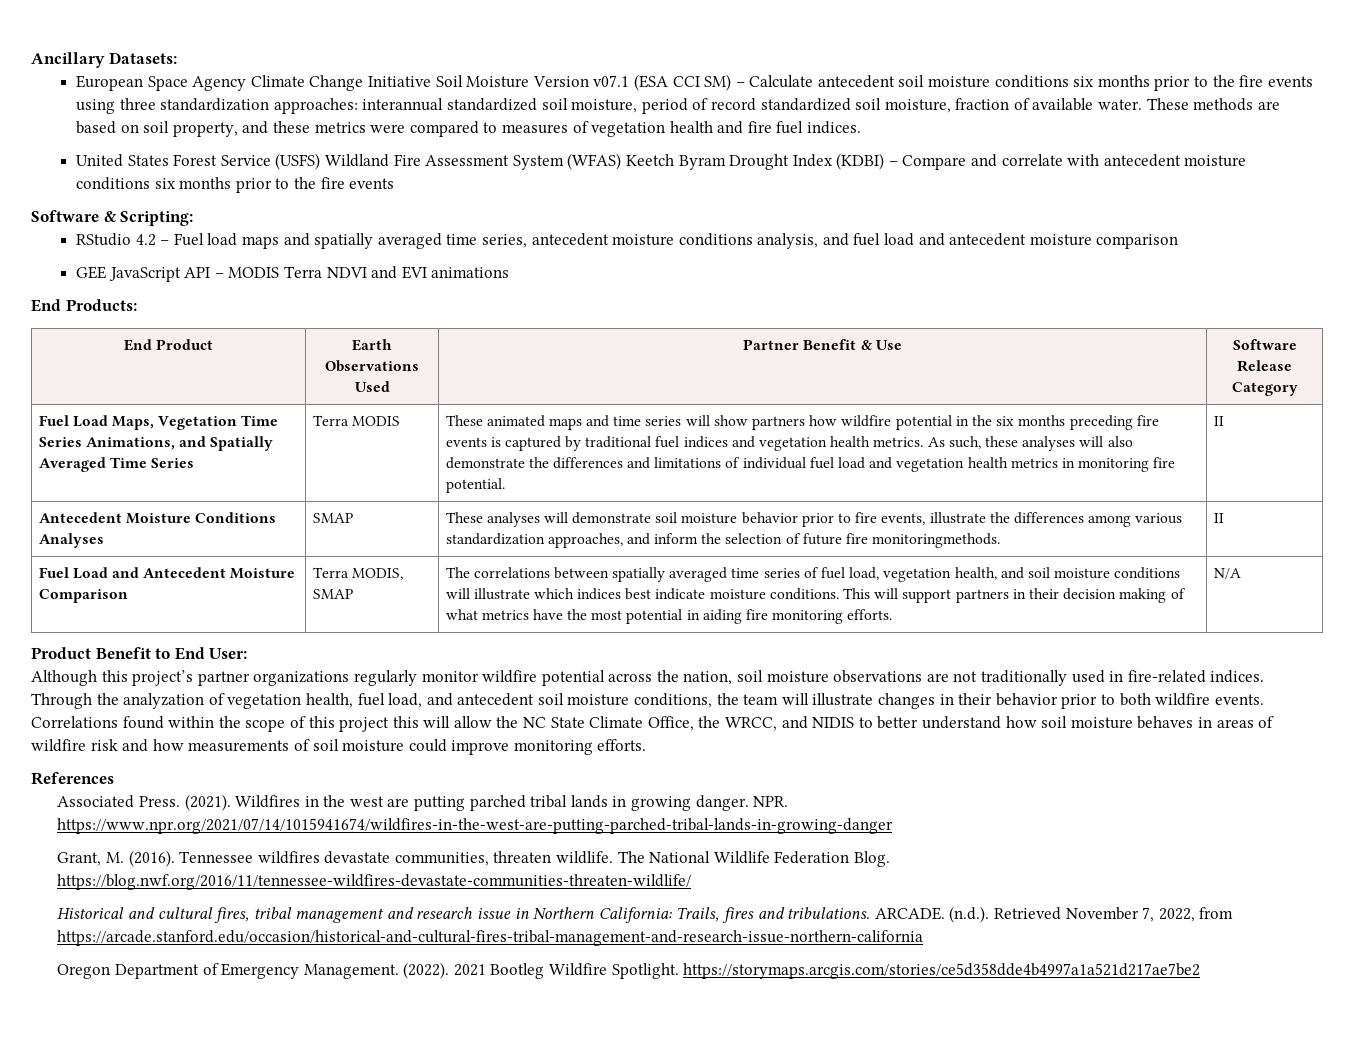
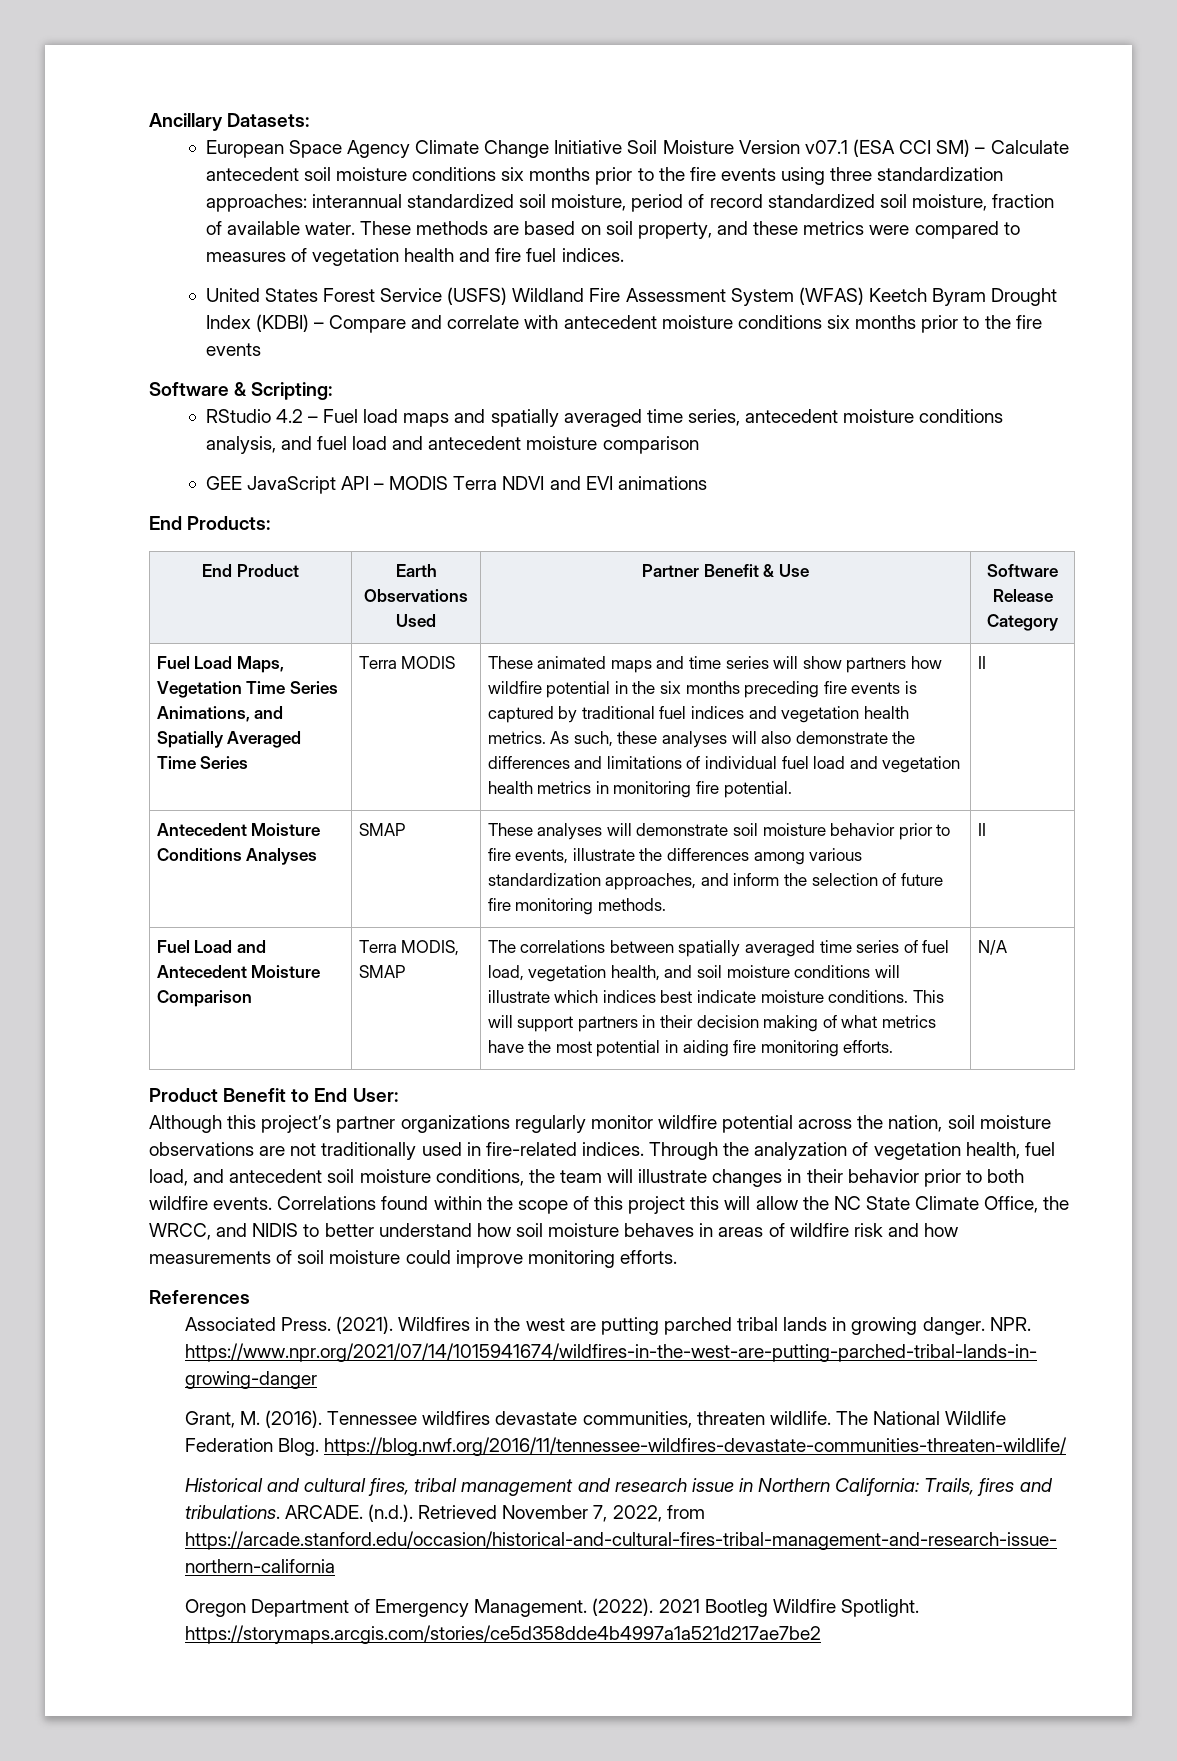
[872,533,1001,548] monitoringmethods. -> [515,898,666,915] monitoring methods.

